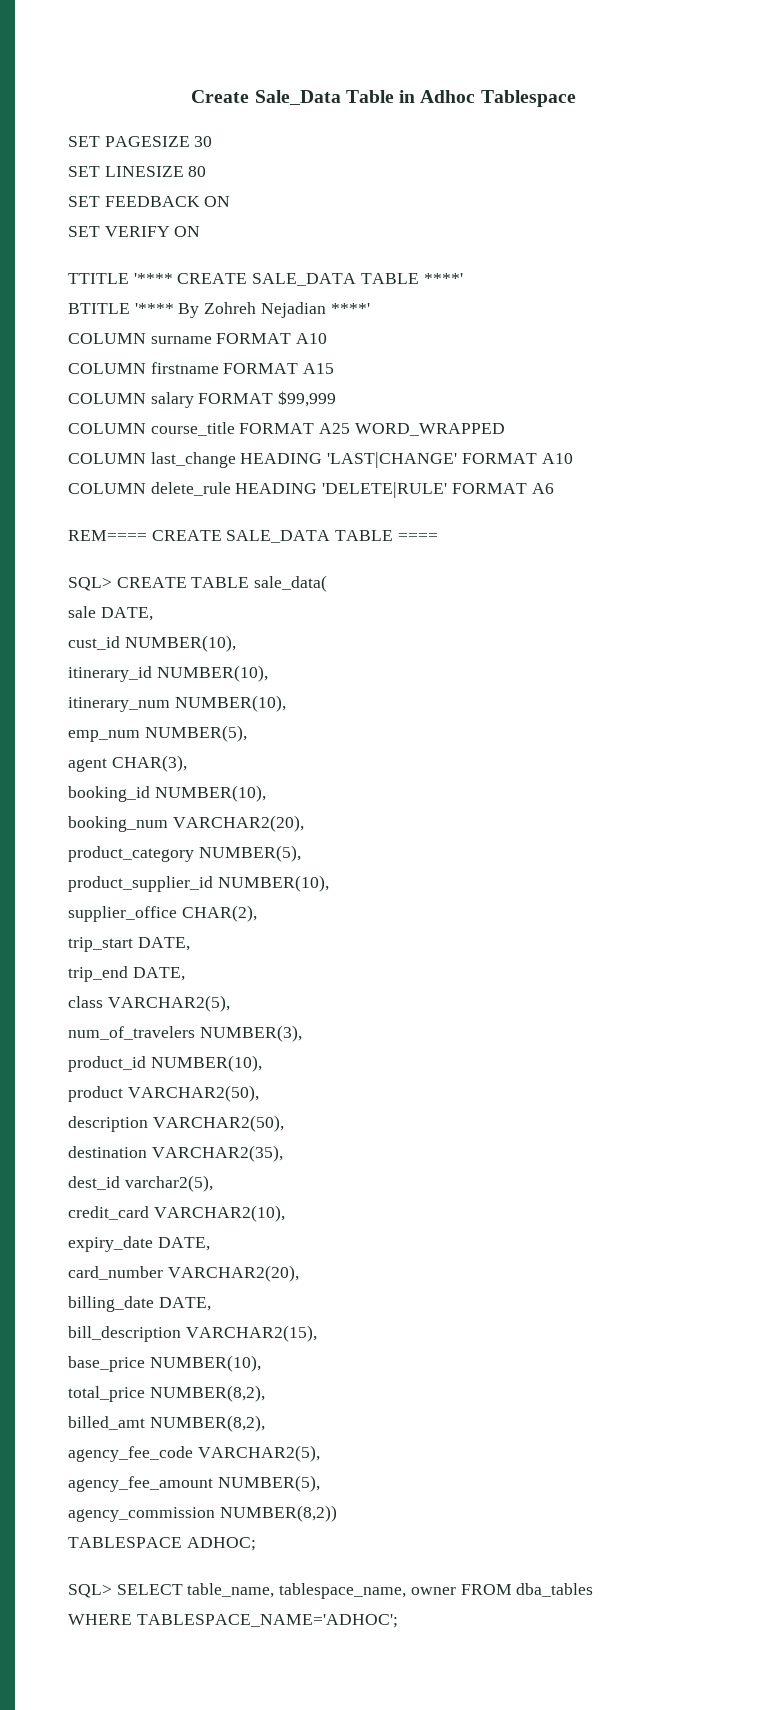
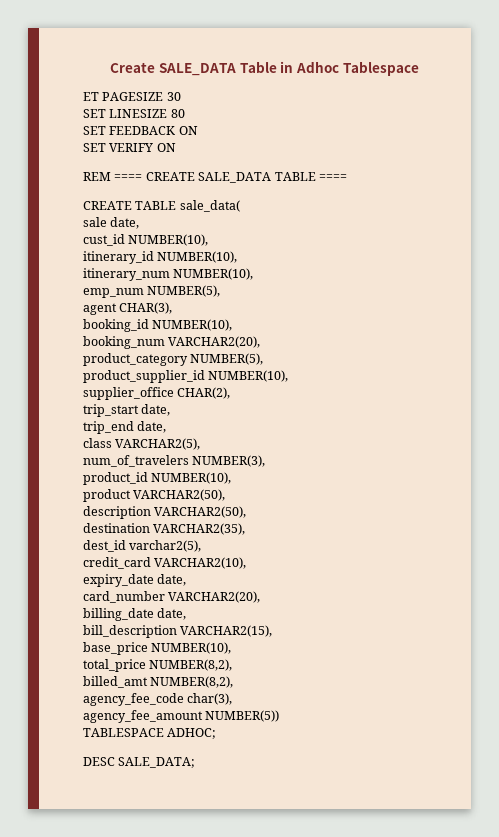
[254,90,341,105] Sale_Data -> [159,63,237,76] SALE_DATA
[68,136,100,147] SET -> [83,92,99,101] ET
[68,273,463,286] [68,302,370,318] [68,333,328,344] [68,362,335,374] [68,391,337,408] [68,422,505,436] [68,452,573,468] [68,482,554,498] [68,530,147,541] TTITLE '**** CREATE SALE_DATA TABLE ****' // BTITLE '**** By Zohreh Nejadian ****' // COLUMN surname FORMAT A10 // COLUMN firstname FORMAT A15 // COLUMN salary FORMAT $99,999 // COLUMN course_title FORMAT A25 WORD_WRAPPED // COLUMN last_change HEADING 'LAST|CHANGE' FORMAT A10 // COLUMN delete_rule HEADING 'DELETE|RULE' FORMAT A6 // REM==== -> [83,172,143,181] REM ====
[68,577,112,591] SQL> -> (347, 177) none
[100,607,153,621] DATE, -> [110,217,140,229] date,
[137,937,190,951] DATE, -> [141,404,171,416] date,
[132,967,185,981] DATE, -> [137,421,167,433] date,
[157,1237,210,1251] DATE, -> [157,574,187,586] date,
[158,1297,211,1311] DATE, -> [157,608,187,620] date,
[197,1445,320,1462] VARCHAR2(5), -> [187,693,233,705] char(3),
[217,1475,320,1492] [68,1505,337,1522] NUMBER(5), // agency_commission NUMBER(8,2)) -> [205,710,280,722] NUMBER(5))
[68,1583,594,1599] [68,1614,398,1628] SQL> SELECT table_name, tablespace_name, owner FROM dba_tables // WHERE TABLESPACE_NAME='ADHOC'; -> [83,757,196,768] DESC SALE_DATA;

